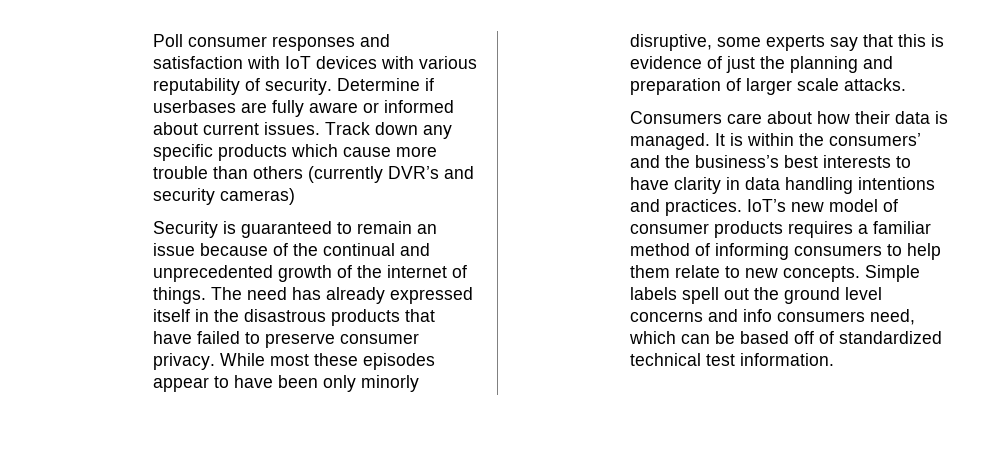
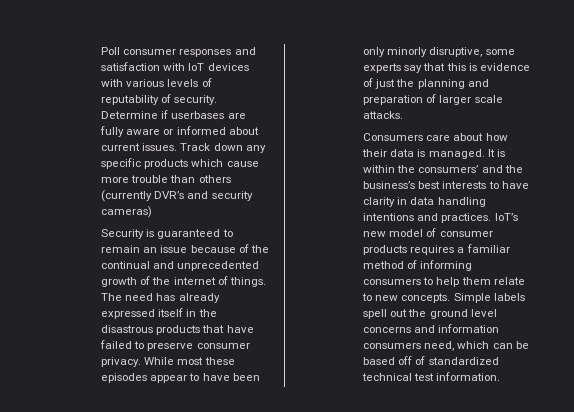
(478, 62) none -> [167,78,212,87] levels of
[743,309,773,322] info -> [438,324,500,333] information

